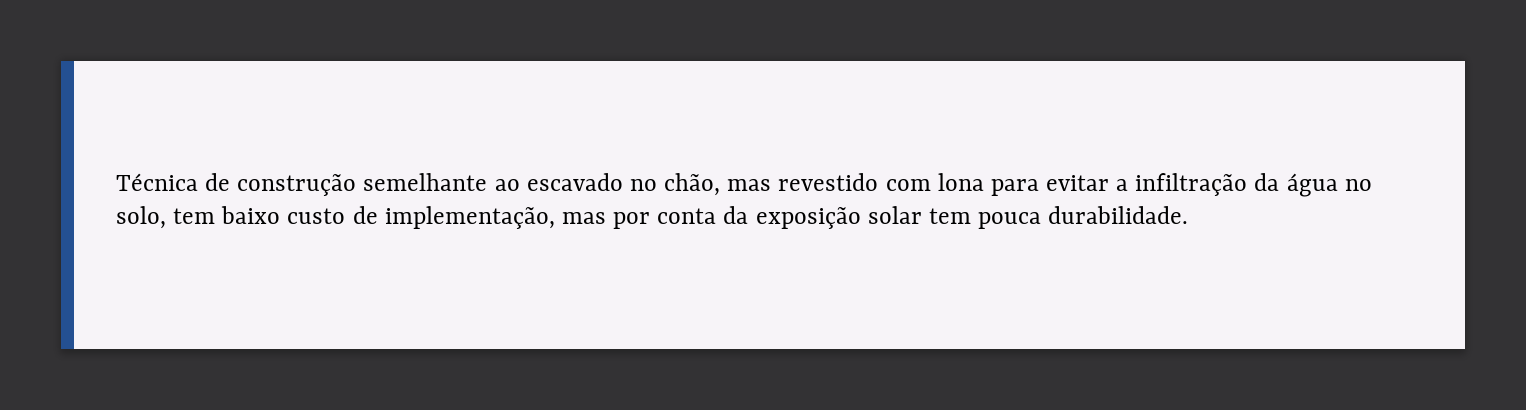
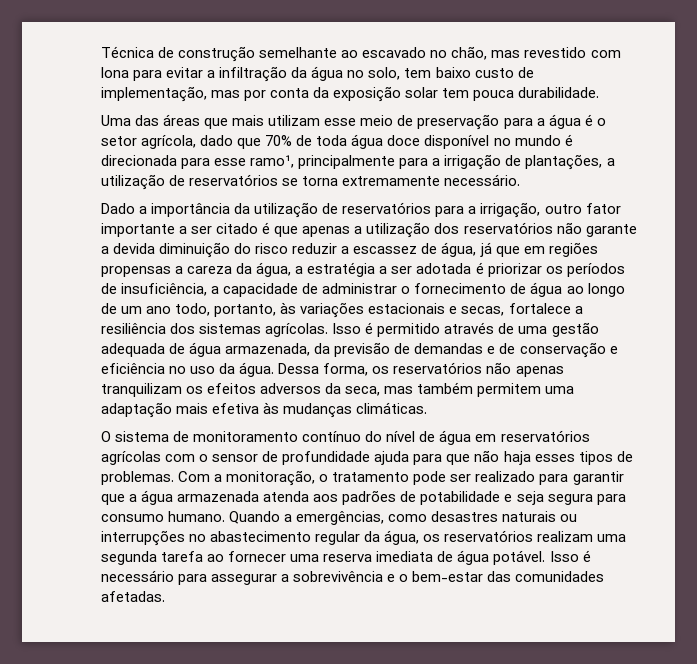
(1189, 215) none -> [101,114,606,130] [101,134,573,149] [101,154,615,170] [101,174,521,190] [101,202,621,218] [101,222,637,238] [101,242,598,258] [101,262,625,277] [101,282,625,297] [101,302,583,318] [101,322,599,337] [101,342,618,358] [101,362,564,377] [101,382,575,397] [101,402,428,418] [101,430,590,445] [101,450,633,465] [101,470,624,486] [101,490,626,505] [101,511,578,525] [101,530,627,546] [101,550,591,565] [101,570,605,585] [101,591,165,602] // Uma das áreas que mais utilizam esse meio de preservação para a água é o setor agrícola, dado que 70% de toda água doce disponível no mundo é direcionada para esse ramo¹, principalmente para a irrigação de plantações, a utilização de reservatórios se torna extremamente necessário. // Dado a importância da utilização de reservatórios para a irrigação, outro fator importante a ser citado é que apenas a utilização dos reservatórios não garante a devida diminuição do risco reduzir a escassez de água, já que em regiões propensas a careza da água, a estratégia a ser adotada é priorizar os períodos de insuficiência, a capacidade de administrar o fornecimento de água ao longo de um ano todo, portanto, às variações estacionais e secas, fortalece a resiliência dos sistemas agrícolas. Isso é permitido através de uma gestão adequada de água armazenada, da previsão de demandas e de conservação e eficiência no uso da água. Dessa forma, os reservatórios não apenas tranquilizam os efeitos adversos da seca, mas também permitem uma adaptação mais efetiva às mudanças climáticas. // O sistema de monitoramento contínuo do nível de água em reservatórios agrícolas com o sensor de profundidade ajuda para que não haja esses tipos de problemas. Com a monitoração, o tratamento pode ser realizado para garantir que a água armazenada atenda aos padrões de potabilidade e seja segura para consumo humano. Quando a emergências, como desastres naturais ou interrupções no abastecimento regular da água, os reservatórios realizam uma segunda tarefa ao fornecer uma reserva imediata de água potável. Isso é necessário para assegurar a sobrevivência e o bem-estar das comunidades afetadas.

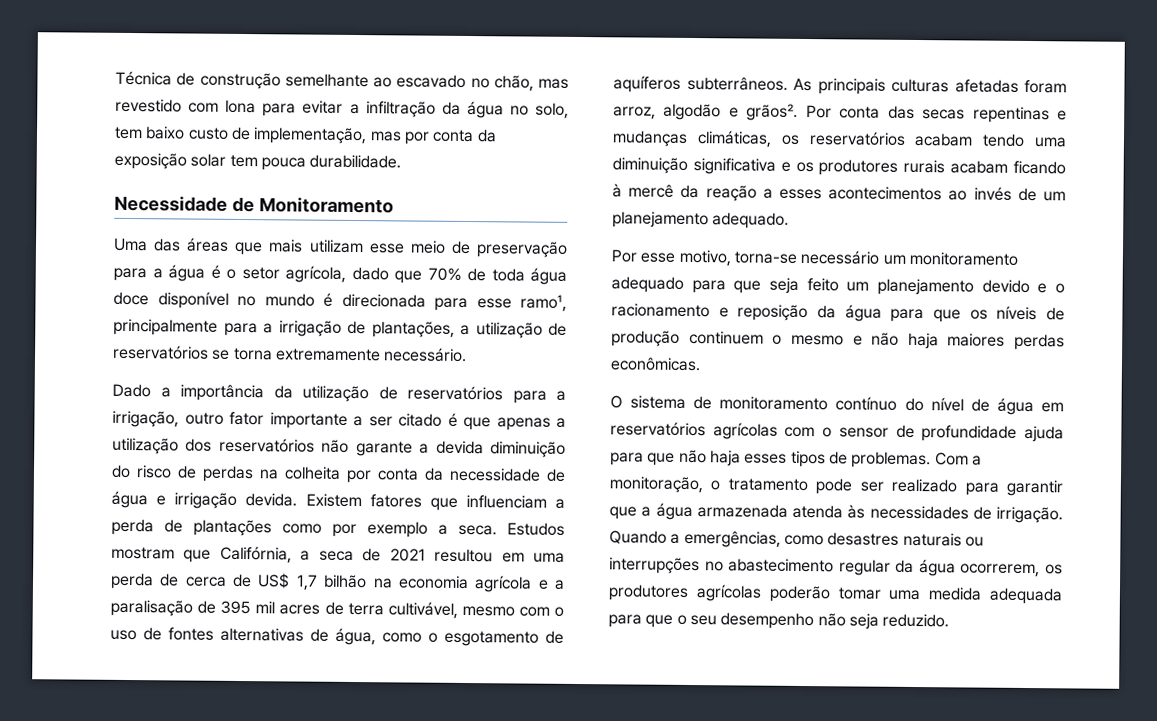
(600, 92) none -> [114,195,394,214] // Necessidade de Monitoramento
[292,242,598,257] [101,262,625,277] [101,282,625,297] [101,302,583,318] [101,322,599,337] [101,342,618,358] [101,362,564,377] [101,382,575,397] [101,402,428,418] reduzir a escassez de água, já que em regiões propensas a careza da água, a estratégia a ser adotada é priorizar os períodos de insuficiência, a capacidade de administrar o fornecimento de água ao longo de um ano todo, portanto, às variações estacionais e secas, fortalece a resiliência dos sistemas agrícolas. Isso é permitido através de uma gestão adequada de água armazenada, da previsão de demandas e de conservação e eficiência no uso da água. Dessa forma, os reservatórios não apenas tranquilizam os efeitos adversos da seca, mas também permitem uma adaptação mais efetiva às mudanças climáticas. -> [177,465,566,484] [111,490,565,511] [111,518,565,538] [111,545,566,564] [110,572,565,593] [110,599,564,619] [110,627,564,647] [613,75,1067,95] [613,103,1067,124] [612,130,1067,148] [612,157,1066,176] [612,183,1066,202] [612,211,790,229] [611,249,1018,267] [611,276,1065,296] [611,303,1065,323] [611,330,1065,351] [610,357,701,372] de perdas na colheita por conta da necessidade de água e irrigação devida. Existem fatores que influenciam a perda de plantações como por exemplo a seca. Estudos mostram que Califórnia, a seca de 2021 resultou em uma perda de cerca de US$ 1,7 bilhão na economia agrícola e a paralisação de 395 mil acres de terra cultivável, mesmo com o uso de fontes alternativas de água, como o esgotamento de aquíferos subterrâneos. As principais culturas afetadas foram arroz, algodão e grãos². Por conta das secas repentinas e mudanças climáticas, os reservatórios acabam tendo uma diminuição significativa e os produtores rurais acabam ficando à mercê da reação a esses acontecimentos ao invés de um planejamento adequado. // Por esse motivo, torna-se necessário um monitoramento adequado para que seja feito um planejamento devido e o racionamento e reposição da água para que os níveis de produção continuem o mesmo e não haja maiores perdas econômicas.
[313,490,626,505] [101,511,226,522] aos padrões de potabilidade e seja segura para consumo humano. -> [847,504,1063,524] às necessidades de irrigação.
[384,530,627,545] [101,550,591,565] [101,570,605,585] [101,591,165,602] água, os reservatórios realizam uma segunda tarefa ao fornecer uma reserva imediata de água potável. Isso é necessário para assegurar a sobrevivência e o bem-estar das comunidades afetadas. -> [918,559,1063,578] [608,584,1062,605] [608,612,950,630] água ocorrerem, os produtores agrícolas poderão tomar uma medida adequada para que o seu desempenho não seja reduzido.

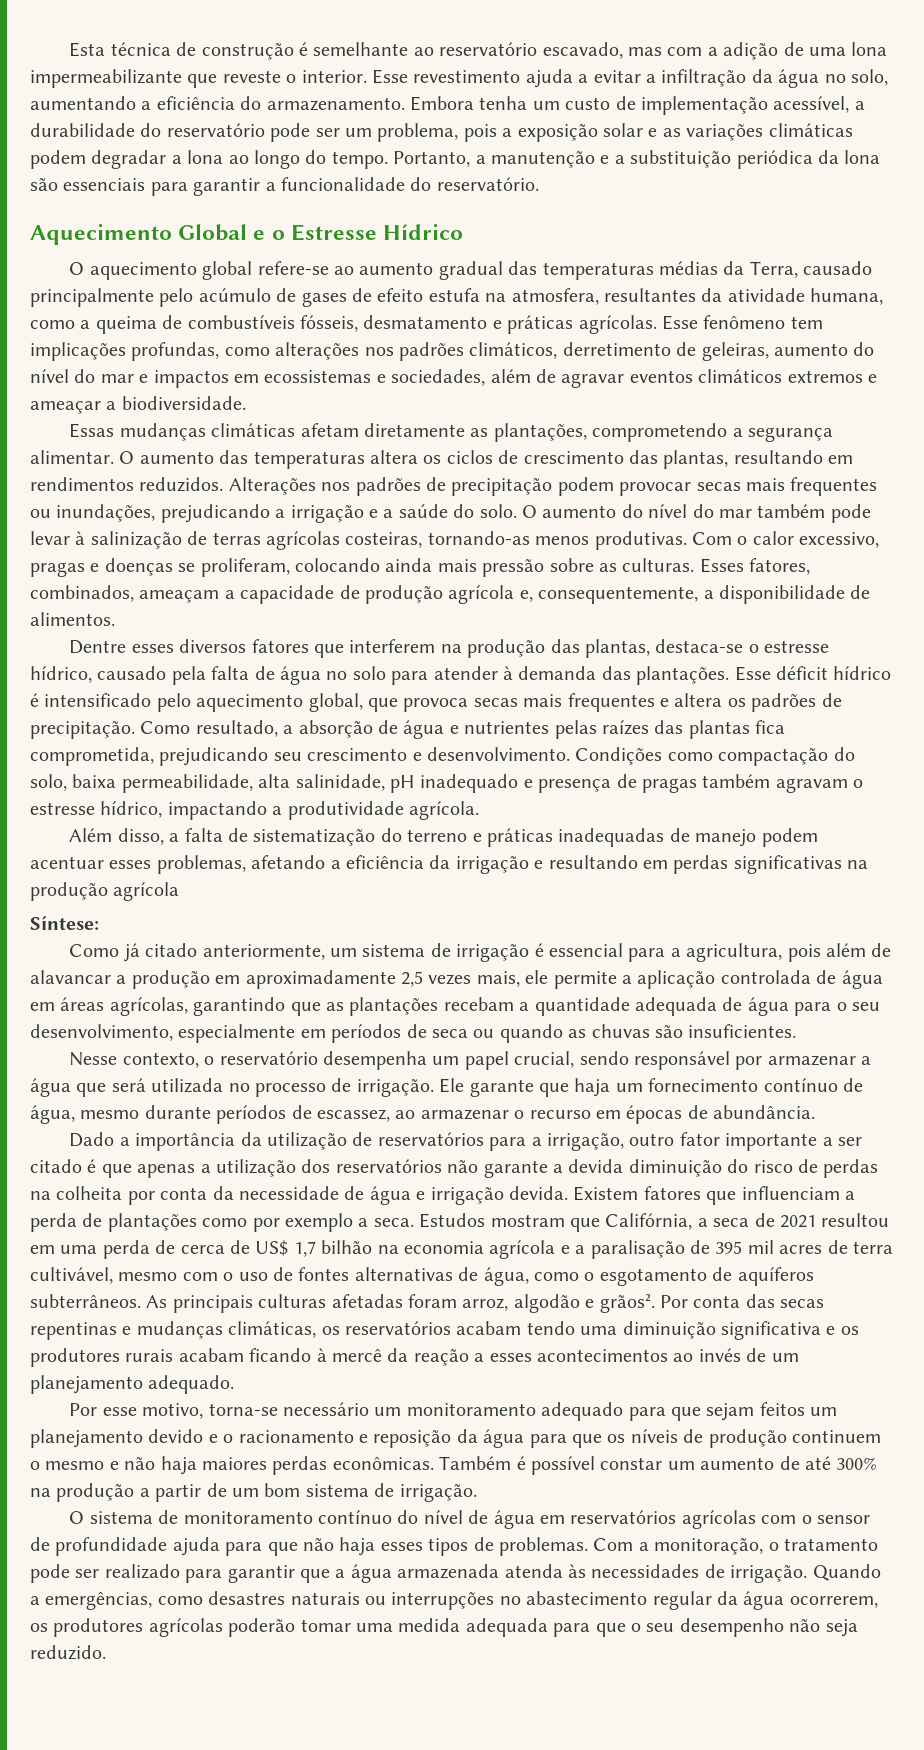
[115,70,172,86] Técnica -> [69,42,171,57] Esta técnica
(281, 81) none -> [299,42,309,56] é
[396,74,569,92] [115,98,297,117] escavado no chão, mas revestido com lona para -> [439,42,888,60] [30,69,589,88] reservatório escavado, mas com a adição de uma lona impermeabilizante que reveste o interior. Esse revestimento ajuda a
[114,126,497,145] [114,152,402,171] [114,195,394,214] [113,237,568,258] [113,264,567,285] [113,291,567,312] [113,318,567,339] [112,344,468,363] tem baixo custo de implementação, mas por conta da exposição solar tem pouca durabilidade. // Necessidade de Monitoramento // Uma das áreas que mais utilizam esse meio de preservação para a água é o setor agrícola, dado que 70% de toda água doce disponível no mundo é direcionada para esse ramo¹, principalmente para a irrigação de plantações, a utilização de reservatórios se torna extremamente necessário. -> [30,96,865,115] [30,123,853,142] [30,150,881,169] [30,177,539,196] [30,224,464,245] [69,261,873,280] [30,288,884,307] [30,315,823,334] [30,342,875,361] [30,369,877,388] [30,396,246,414] [69,423,834,442] [30,450,854,469] [30,477,878,496] [30,504,871,523] [30,531,880,550] [30,558,811,577] [30,585,871,604] [30,612,115,626] [69,639,830,658] [30,666,892,685] [30,693,842,712] [30,720,786,739] [30,747,855,766] [30,774,864,793] [30,801,479,820] [69,828,818,847] [30,855,869,874] [30,882,180,901] [30,916,99,930] [69,943,892,962] [30,970,883,989] [30,997,880,1016] [30,1024,797,1043] [69,1051,872,1070] [30,1078,863,1097] [30,1105,816,1124] aumentando a eficiência do armazenamento. Embora tenha um custo de implementação acessível, a durabilidade do reservatório pode ser um problema, pois a exposição solar e as variações climáticas podem degradar a lona ao longo do tempo. Portanto, a manutenção e a substituição periódica da lona são essenciais para garantir a funcionalidade do reservatório. // Aquecimento Global e o Estresse Hídrico // O aquecimento global refere-se ao aumento gradual das temperaturas médias da Terra, causado principalmente pelo acúmulo de gases de efeito estufa na atmosfera, resultantes da atividade humana, como a queima de combustíveis fósseis, desmatamento e práticas agrícolas. Esse fenômeno tem implicações profundas, como alterações nos padrões climáticos, derretimento de geleiras, aumento do nível do mar e impactos em ecossistemas e sociedades, além de agravar eventos climáticos extremos e ameaçar a biodiversidade. // Essas mudanças climáticas afetam diretamente as plantações, comprometendo a segurança alimentar. O aumento das temperaturas altera os ciclos de crescimento das plantas, resultando em rendimentos reduzidos. Alterações nos padrões de precipitação podem provocar secas mais frequentes ou inundações, prejudicando a irrigação e a saúde do solo. O aumento do nível do mar também pode levar à salinização de terras agrícolas costeiras, tornando-as menos produtivas. Com o calor excessivo, pragas e doenças se proliferam, colocando ainda mais pressão sobre as culturas. Esses fatores, combinados, ameaçam a capacidade de produção agrícola e, consequentemente, a disponibilidade de alimentos. // Dentre esses diversos fatores que interferem na produção das plantas, destaca-se o estresse hídrico, causado pela falta de água no solo para atender à demanda das plantações. Esse déficit hídrico é intensificado pelo aquecimento global, que provoca secas mais frequentes e altera os padrões de precipitação. Como resultado, a absorção de água e nutrientes pelas raízes das plantas fica comprometida, prejudicando seu crescimento e desenvolvimento. Condições como compactação do solo, baixa permeabilidade, alta salinidade, pH inadequado e presença de pragas também agravam o estresse hídrico, impactando a produtividade agrícola. // Além disso, a falta de sistematização do terreno e práticas inadequadas de manejo podem acentuar esses problemas, afetando a eficiência da irrigação e resultando em perdas significativas na produção agrícola // Síntese: // Como já citado anteriormente, um sistema de irrigação é essencial para a agricultura, pois além de alavancar a produção em aproximadamente 2,5 vezes mais, ele permite a aplicação controlada de água em áreas agrícolas, garantindo que as plantações recebam a quantidade adequada de água para o seu desenvolvimento, especialmente em períodos de seca ou quando as chuvas são insuficientes. // Nesse contexto, o reservatório desempenha um papel crucial, sendo responsável por armazenar a água que será utilizada no processo de irrigação. Ele garante que haja um fornecimento contínuo de água, mesmo durante períodos de escassez, ao armazenar o recurso em épocas de abundância.
[769,277,839,294] seja feito -> [706,1402,805,1421] sejam feitos
(701, 364) none -> [439,1456,878,1475] [30,1483,477,1502] Também é possível constar um aumento de até 300% na produção a partir de um bom sistema de irrigação.

